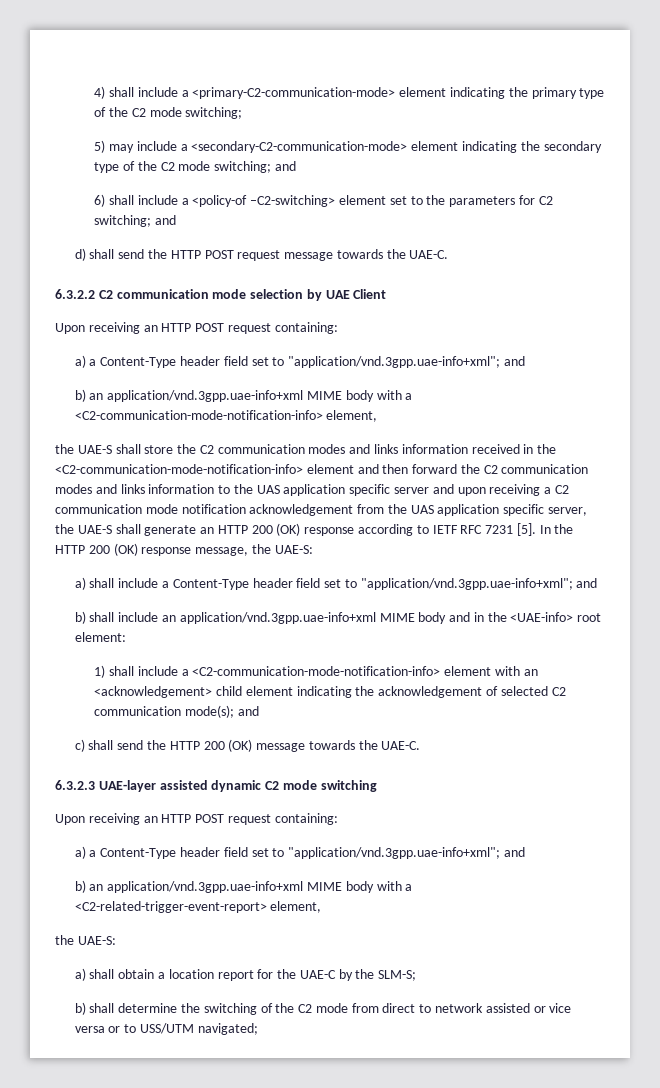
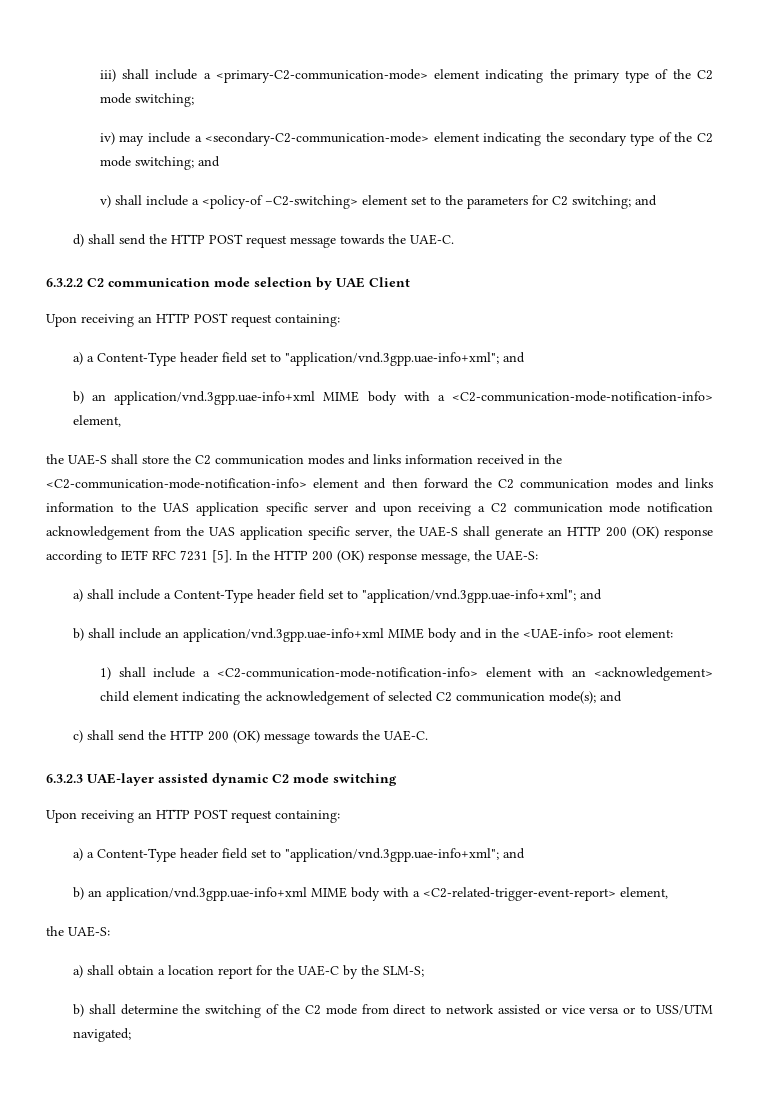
[94,86,106,99] 4) -> [99,69,116,82] iii)
[94,140,106,153] 5) -> [99,132,115,145] iv)
[94,194,106,207] 6) -> [99,195,111,208] v)

